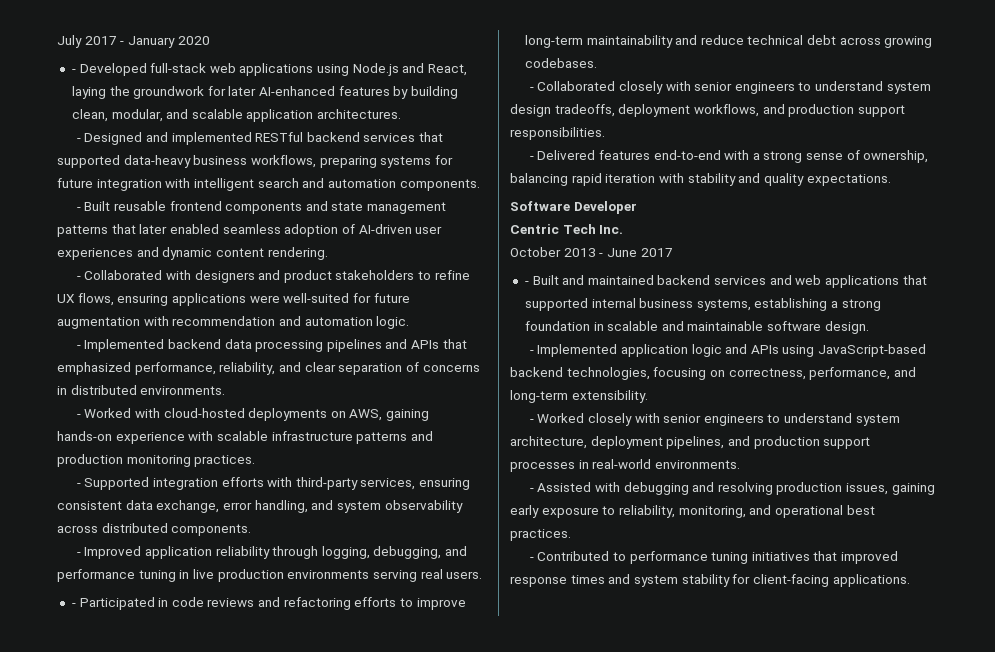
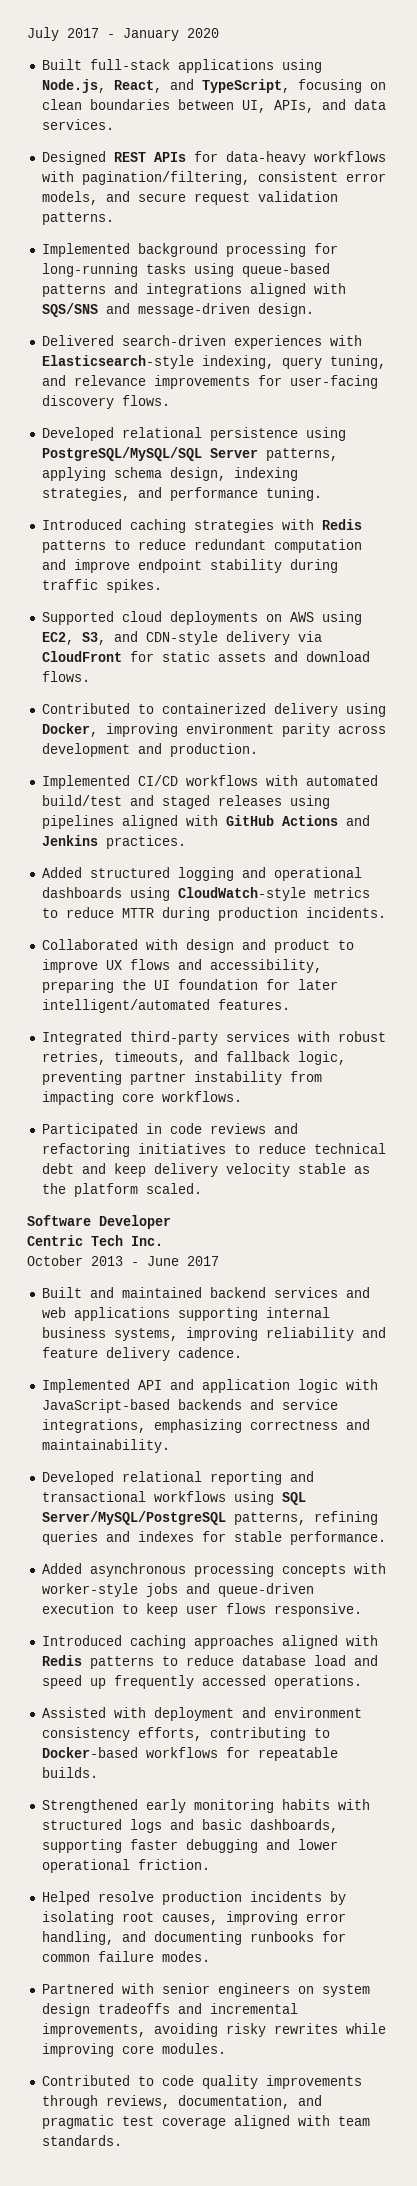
[71,63,468,76] [71,86,459,99] [71,109,402,122] [76,132,444,145] [57,155,453,168] [57,178,480,191] [76,201,447,214] [57,224,443,237] [57,247,328,260] [76,270,470,283] [57,293,410,306] [57,316,410,329] [76,339,467,352] [57,362,480,375] [57,385,226,395] [76,408,430,421] [57,431,433,444] [57,454,256,467] [76,477,471,490] [57,500,463,513] [57,523,252,536] [76,546,468,559] [57,569,483,582] [71,603,76,607] - Developed full-stack web applications using Node.js and React, laying the groundwork for later AI-enhanced features by building clean, modular, and scalable application architectures. // - Designed and implemented RESTful backend services that supported data-heavy business workflows, preparing systems for future integration with intelligent search and automation components. // - Built reusable frontend components and state management patterns that later enabled seamless adoption of AI-driven user experiences and dynamic content rendering. // - Collaborated with designers and product stakeholders to refine UX flows, ensuring applications were well-suited for future augmentation with recommendation and automation logic. // - Implemented backend data processing pipelines and APIs that emphasized performance, reliability, and clear separation of concerns in distributed environments. // - Worked with cloud-hosted deployments on AWS, gaining hands-on experience with scalable infrastructure patterns and production monitoring practices. // - Supported integration efforts with third-party services, ensuring consistent data exchange, error handling, and system observability across distributed components. // - Improved application reliability through logging, debugging, and performance tuning in live production environments serving real users. // - -> [41,59,322,73] [41,79,386,93] [41,99,386,113] [41,119,114,130] [41,151,386,165] [41,171,386,185] [41,191,338,205] [41,212,114,225] [41,243,338,257] [41,263,330,277] [41,283,346,297] [41,303,314,317] [41,335,362,349] [41,355,386,369] [41,375,378,389] [41,395,170,409] [41,427,346,441] [41,447,338,461] [41,467,298,481] [41,487,322,501] [41,519,362,533] [41,539,362,553] [41,559,338,573] [41,579,162,593] [41,611,362,625] [41,631,322,645] [41,651,370,662] [41,671,90,682] [41,703,386,717] [41,723,386,737] [41,743,258,757] [41,775,378,789] [41,795,330,809] [41,815,370,829] [41,835,186,849] [41,867,362,881] [41,887,370,901] [41,907,386,921] [41,939,354,953] [41,959,322,973] [41,979,338,993] [41,999,290,1013] [41,1031,386,1045] [41,1051,346,1065] [41,1071,322,1085] [41,1091,242,1105] Built full-stack applications using Node.js, React, and TypeScript, focusing on clean boundaries between UI, APIs, and data services. // Designed REST APIs for data-heavy workflows with pagination/filtering, consistent error models, and secure request validation patterns. // Implemented background processing for long-running tasks using queue-based patterns and integrations aligned with SQS/SNS and message-driven design. // Delivered search-driven experiences with Elasticsearch-style indexing, query tuning, and relevance improvements for user-facing discovery flows. // Developed relational persistence using PostgreSQL/MySQL/SQL Server patterns, applying schema design, indexing strategies, and performance tuning. // Introduced caching strategies with Redis patterns to reduce redundant computation and improve endpoint stability during traffic spikes. // Supported cloud deployments on AWS using EC2, S3, and CDN-style delivery via CloudFront for static assets and download flows. // Contributed to containerized delivery using Docker, improving environment parity across development and production. // Implemented CI/CD workflows with automated build/test and staged releases using pipelines aligned with GitHub Actions and Jenkins practices. // Added structured logging and operational dashboards using CloudWatch-style metrics to reduce MTTR during production incidents. // Collaborated with design and product to improve UX flows and accessibility, preparing the UI foundation for later intelligent/automated features. // Integrated third-party services with robust retries, timeouts, and fallback logic, preventing partner instability from impacting core workflows. //
[354,597,466,610] [524,35,933,48] [524,58,597,68] [529,81,931,94] [510,104,905,117] [510,127,605,140] [529,150,929,163] [510,173,891,186] efforts to improve long-term maintainability and reduce technical debt across growing codebases. // - Collaborated closely with senior engineers to understand system design tradeoffs, deployment workflows, and production support responsibilities. // - Delivered features end-to-end with a strong sense of ownership, balancing rapid iteration with stability and quality expectations. -> [137,1143,386,1154] [41,1163,370,1177] [41,1183,202,1197] initiatives to reduce technical debt and keep delivery velocity stable as the platform scaled.
[524,281,529,285] - -> (219, 1261) none
[902,275,927,285] [524,298,588,311] that supported -> [177,1307,258,1321] supporting
[754,298,881,311] [524,321,869,334] [529,344,927,357] [510,367,916,380] [510,390,648,403] [529,413,900,426] [510,436,871,449] [510,459,740,472] [529,482,935,495] [510,505,875,518] [510,529,571,541] [529,551,899,564] [510,574,910,587] establishing a strong foundation in scalable and maintainable software design. // - Implemented application logic and APIs using JavaScript-based backend technologies, focusing on correctness, performance, and long-term extensibility. // - Worked closely with senior engineers to understand system architecture, deployment pipelines, and production support processes in real-world environments. // - Assisted with debugging and resolving production issues, gaining early exposure to reliability, monitoring, and operational best practices. // - Contributed to performance tuning initiatives that improved response times and system stability for client-facing applications. -> [185,1327,386,1341] [41,1347,242,1361] [41,1379,378,1393] [41,1399,338,1413] [41,1419,370,1433] [41,1439,170,1453] [41,1471,314,1485] [41,1491,306,1505] [41,1511,378,1525] [41,1531,386,1545] [41,1563,386,1577] [41,1583,314,1597] [41,1603,362,1617] [41,1635,378,1649] [41,1655,378,1669] [41,1675,362,1689] [41,1707,362,1721] [41,1727,330,1741] [41,1747,338,1761] [41,1767,98,1778] [41,1799,370,1813] [41,1819,338,1833] [41,1839,338,1853] [41,1859,210,1873] [41,1891,346,1905] [41,1911,346,1925] [41,1931,346,1945] [41,1951,210,1962] [41,1983,370,1997] [41,2003,298,2017] [41,2023,386,2037] [41,2043,226,2057] [41,2075,362,2089] [41,2095,322,2109] [41,2115,370,2129] [41,2135,122,2146] improving reliability and feature delivery cadence. // Implemented API and application logic with JavaScript-based backends and service integrations, emphasizing correctness and maintainability. // Developed relational reporting and transactional workflows using SQL Server/MySQL/PostgreSQL patterns, refining queries and indexes for stable performance. // Added asynchronous processing concepts with worker-style jobs and queue-driven execution to keep user flows responsive. // Introduced caching approaches aligned with Redis patterns to reduce database load and speed up frequently accessed operations. // Assisted with deployment and environment consistency efforts, contributing to Docker-based workflows for repeatable builds. // Strengthened early monitoring habits with structured logs and basic dashboards, supporting faster debugging and lower operational friction. // Helped resolve production incidents by isolating root causes, improving error handling, and documenting runbooks for common failure modes. // Partnered with senior engineers on system design tradeoffs and incremental improvements, avoiding risky rewrites while improving core modules. // Contributed to code quality improvements through reviews, documentation, and pragmatic test coverage aligned with team standards.

